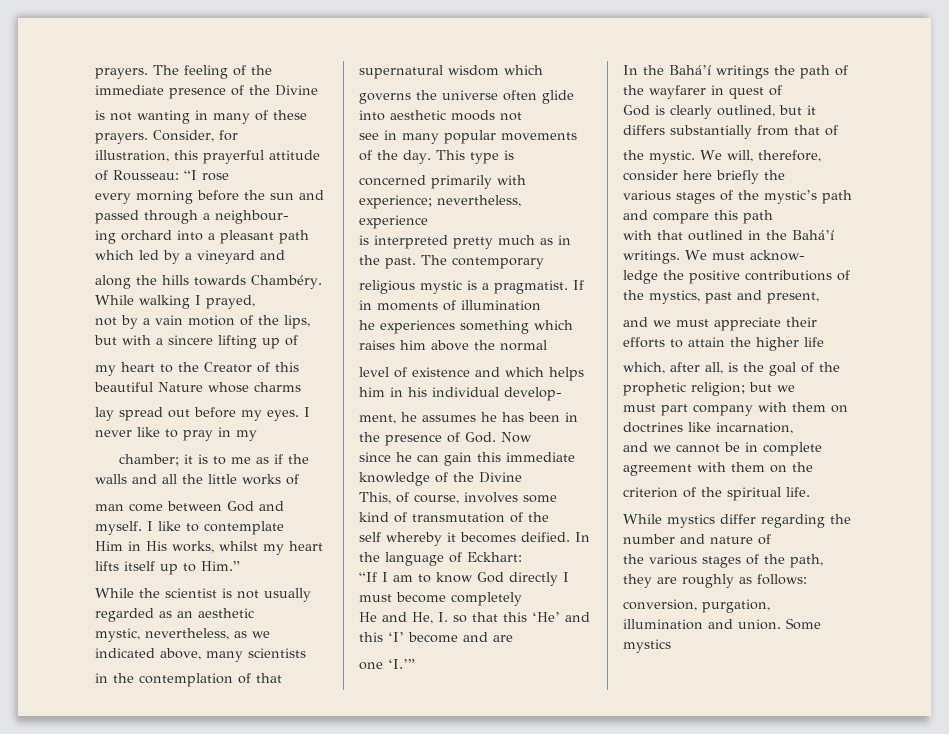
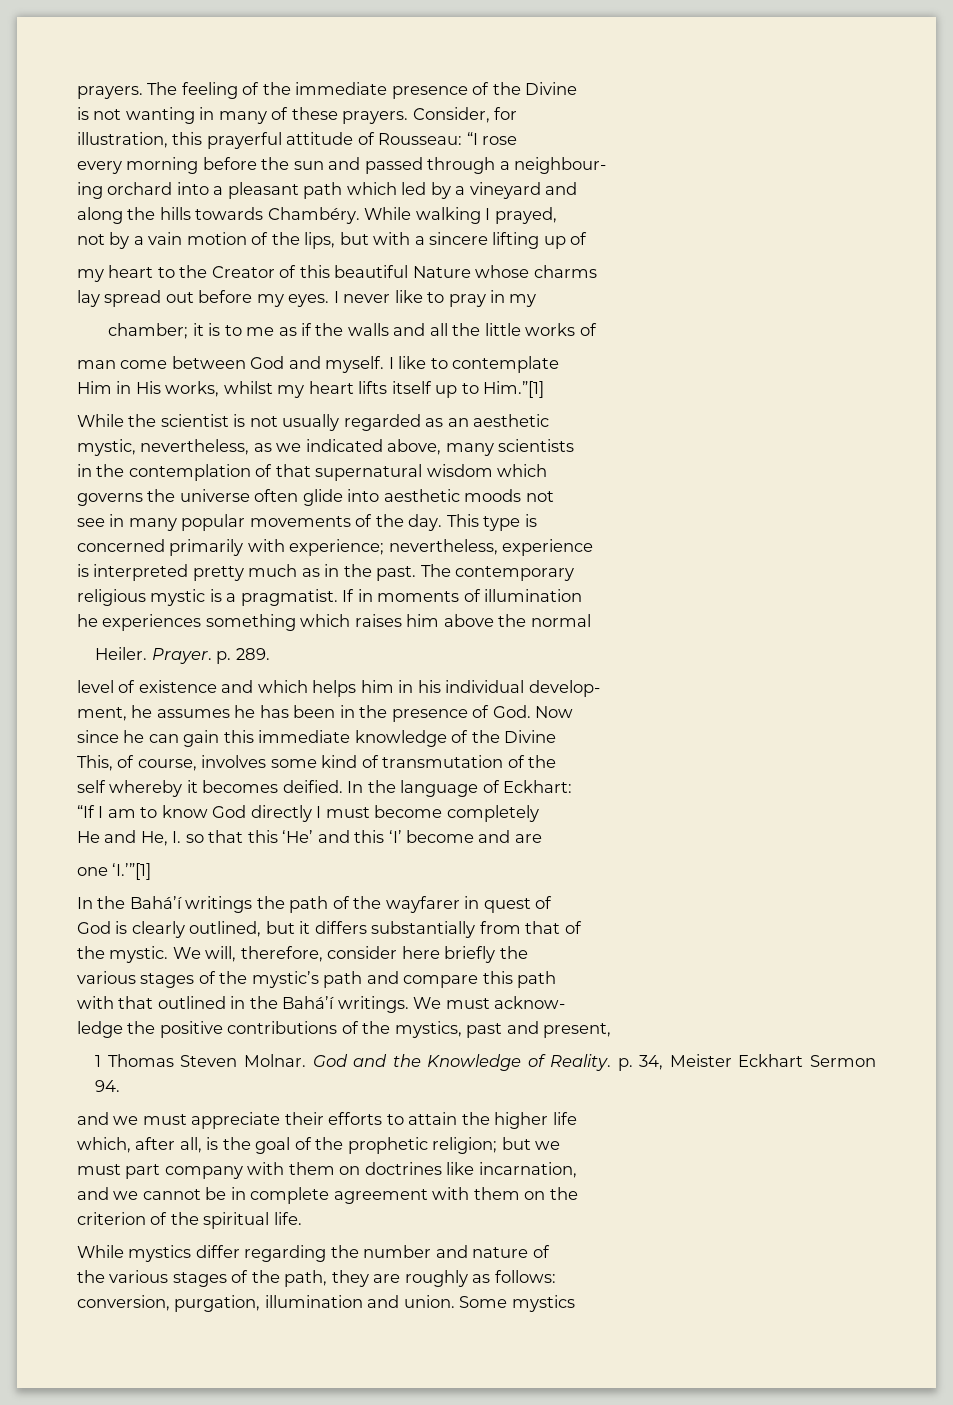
[201,561,240,571] Him.” -> [483,381,545,398] Him.”[1]
(547, 345) none -> [95,647,270,664] // Heiler. Prayer. p. 289.
[388,659,415,669] ‘I.’” -> [112,863,152,880] ‘I.’”[1]
(819, 298) none -> [95,1054,876,1071] [95,1080,121,1092] // 1 Thomas Steven Molnar. God and the Knowledge of Reality. p. 34, Meister Eckhart Sermon 94.

